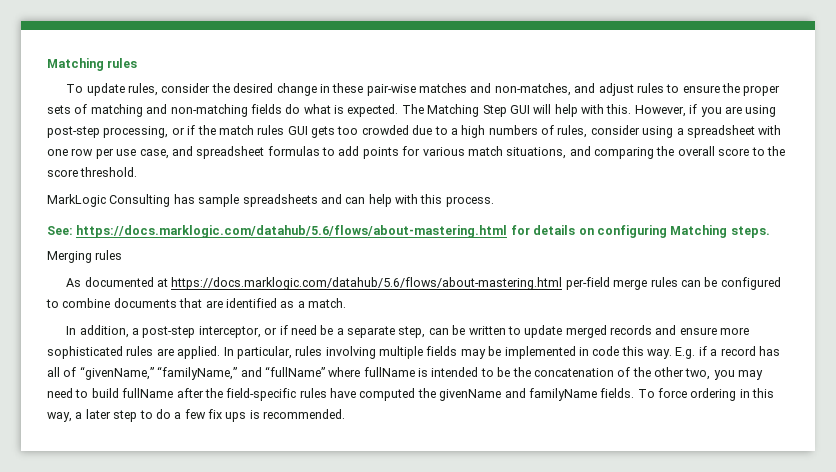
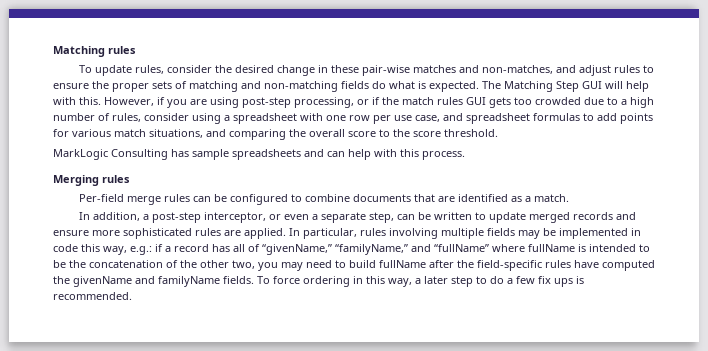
[488,125,538,135] numbers -> [53,113,95,121] number
[47,225,770,238] [47,250,123,263] [66,277,610,290] See: https://docs.marklogic.com/datahub/5.6/flows/about-mastering.html for details on configuring Matching steps. // Merging rules // As documented at https://docs.marklogic.com/datahub/5.6/flows/about-mastering.html per-field -> [53,175,130,186] [78,194,124,202] Merging rules // Per-field
[279,325,334,335] if need be -> [283,214,309,220] even
[647,347,696,359] way. E.g. -> [103,246,152,255] way, e.g.:

